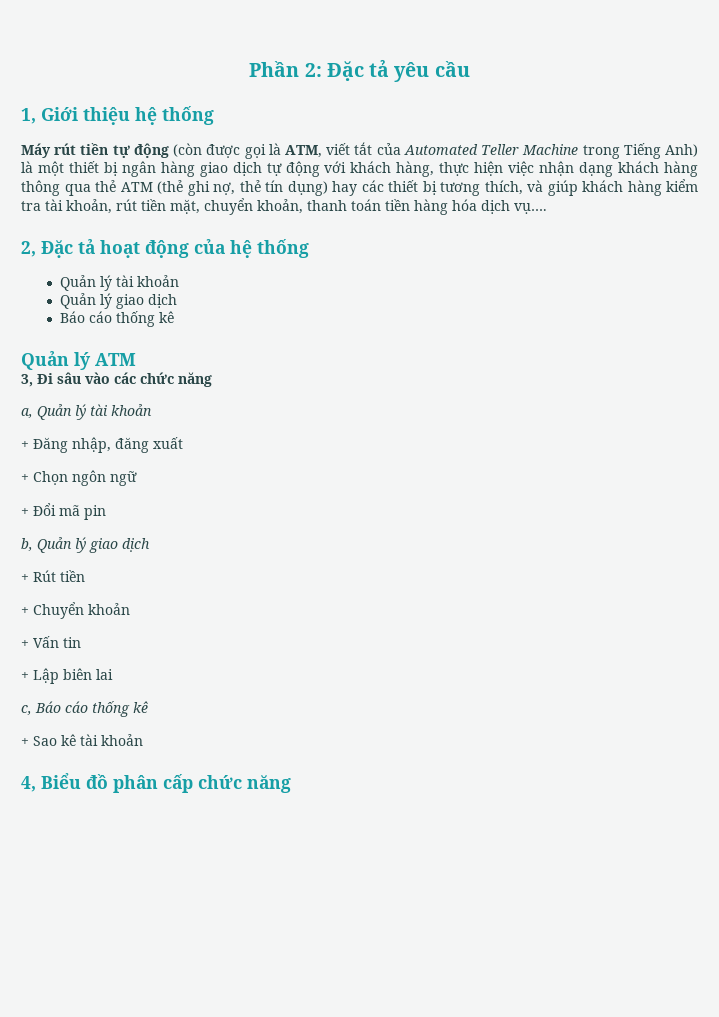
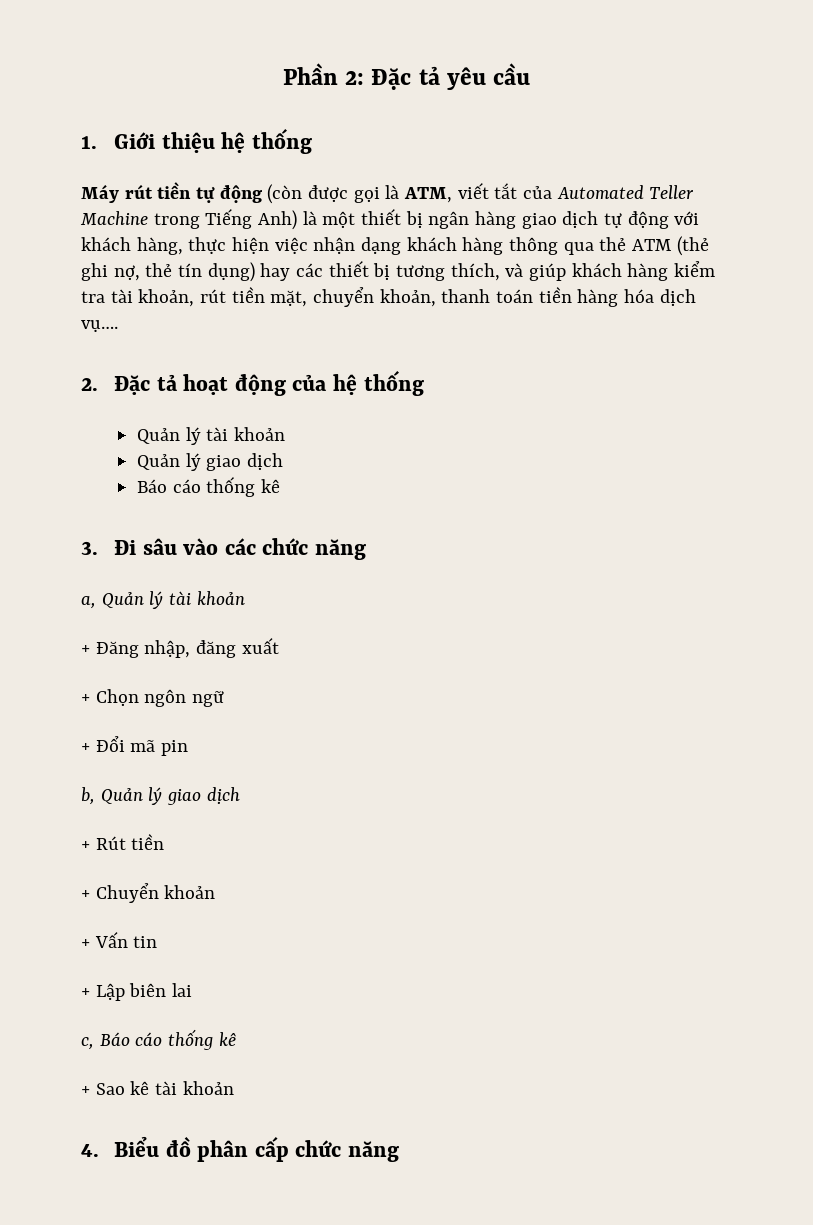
[21,108,36,124] 1, -> [81,136,97,149] 1.
[21,241,36,257] 2, -> [81,378,98,391] 2.
[21,351,136,370] [21,374,33,387] Quản lý ATM // 3, -> [81,541,98,555] 3.
[21,776,36,792] 4, -> [81,1144,99,1157] 4.

